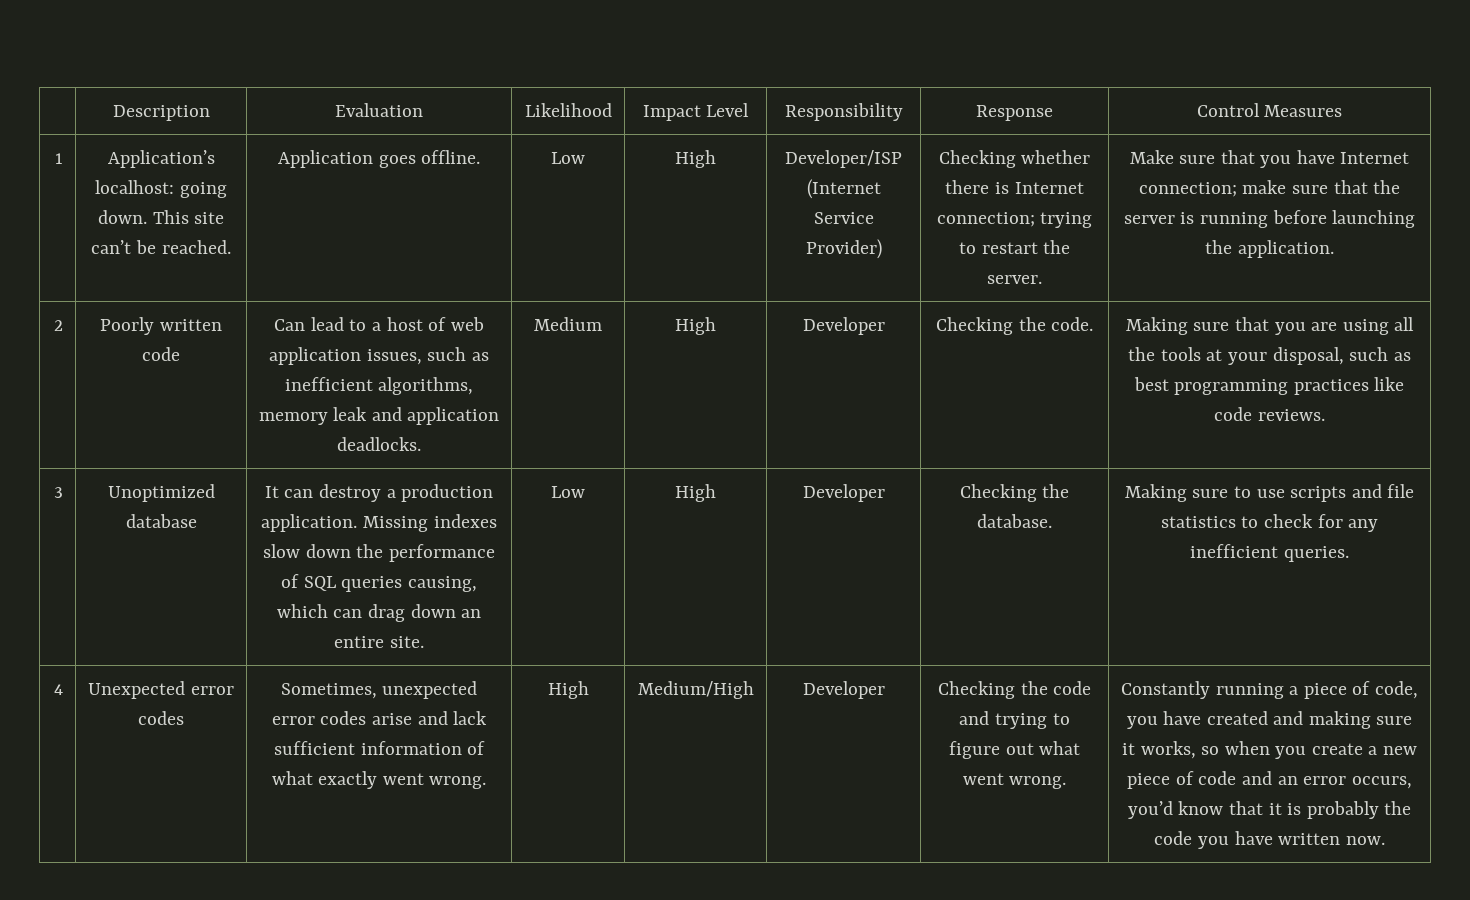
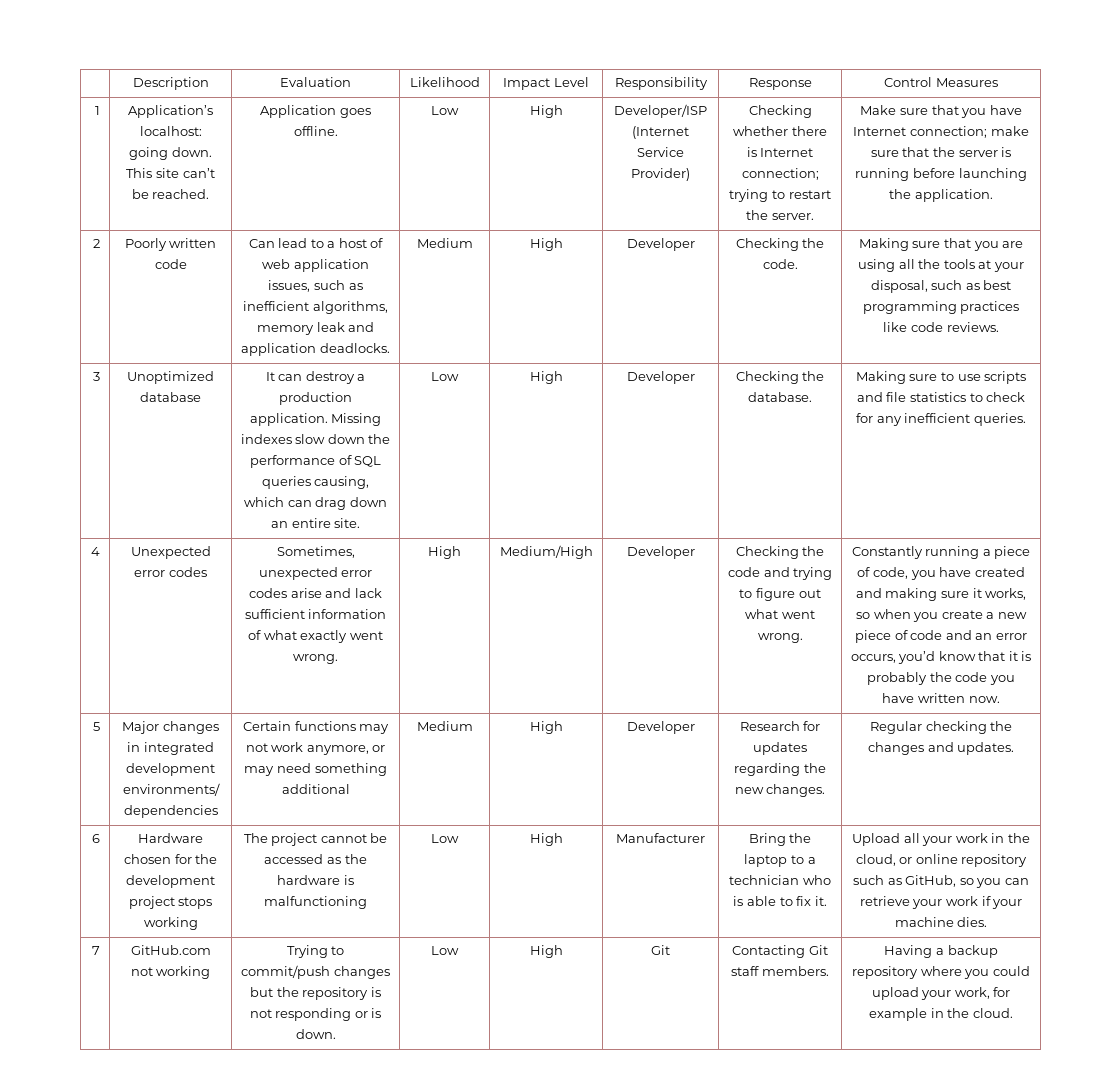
(1385, 840) none -> [93,722,101,731] [122,721,219,734] [127,742,214,755] [126,763,215,776] [122,783,220,796] [123,805,218,818] [242,721,390,734] [245,742,386,755] [244,763,387,776] [281,784,350,794] [416,721,473,731] [529,721,563,734] [626,721,695,734] [739,721,821,731] [753,742,807,755] [734,763,826,776] [734,784,826,797] [869,721,1013,734] [867,742,1015,755] [92,834,101,843] [138,833,203,843] [123,854,218,864] [126,875,215,888] [128,896,213,909] [143,917,198,930] [243,833,388,846] [264,854,367,864] [277,875,354,885] [264,896,367,909] [431,834,459,843] [529,833,563,846] [616,833,705,843] [748,833,812,846] [744,854,816,867] [729,875,831,885] [733,896,827,906] [852,833,1030,846] [855,854,1028,867] [853,875,1029,888] [859,896,1023,909] [894,917,988,927] [92,946,101,955] [130,945,211,955] [130,966,211,979] [286,945,345,958] [241,965,390,979] [250,987,381,1000] [249,1008,382,1021] [295,1029,336,1039] [431,946,459,955] [529,945,563,958] [651,945,670,955] [732,945,828,958] [731,966,829,976] [884,945,998,958] [852,966,1030,979] [871,987,1011,1000] [869,1008,1013,1021] // 5 | Major changes in integrated development environments/ dependencies | Certain functions may not work anymore, or may need something additional | Medium | High | Developer | Research for updates regarding the new changes. | Regular checking the changes and updates. // 6 | Hardware chosen for the development project stops working | The project cannot be accessed as the hardware is malfunctioning | Low | High | Manufacturer | Bring the laptop to a technician who is able to fix it. | Upload all your work in the cloud, or online repository such as GitHub, so you can retrieve your work if your machine dies. // 7 | GitHub.com not working | Trying to commit/push changes but the repository is not responding or is down. | Low | High | Git | Contacting Git staff members. | Having a backup repository where you could upload your work, for example in the cloud.

